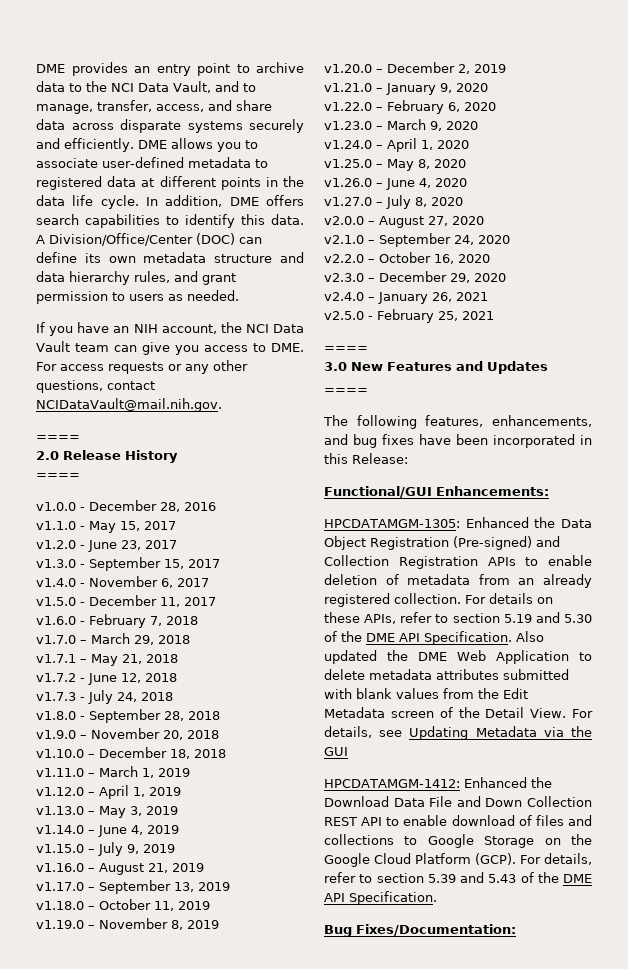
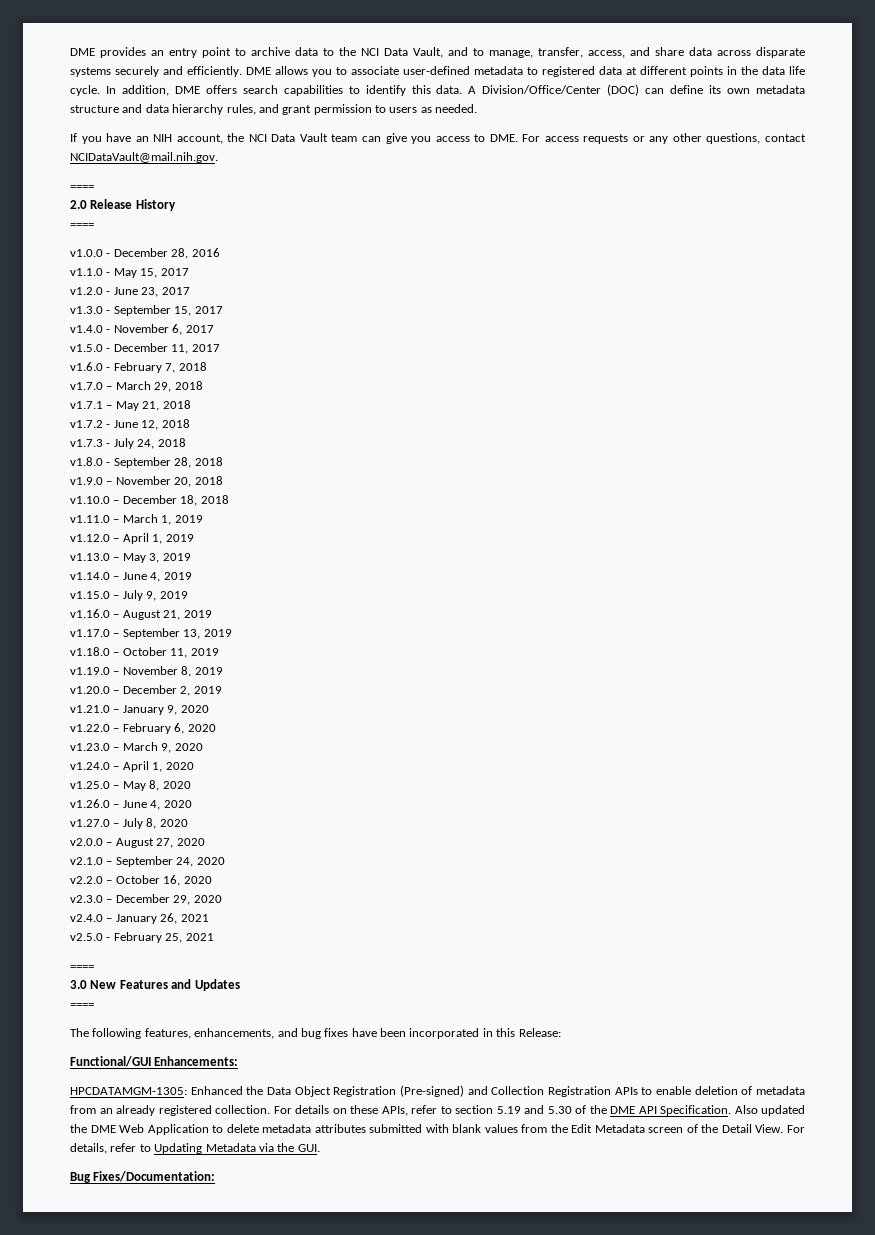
[379,730,403,737] see -> [110,1143,151,1152] refer to
[324,747,348,756] [324,777,552,788] [324,796,592,807] [324,815,592,826] [324,834,592,848] [324,853,592,867] [324,872,592,883] [324,891,437,905] GUI // HPCDATAMGM-1412: Enhanced the Download Data File and Down Collection REST API to enable download of files and collections to Google Storage on the Google Cloud Platform (GCP). For details, refer to section 5.39 and 5.43 of the DME API Specification. -> [297,1144,320,1152] GUI.

